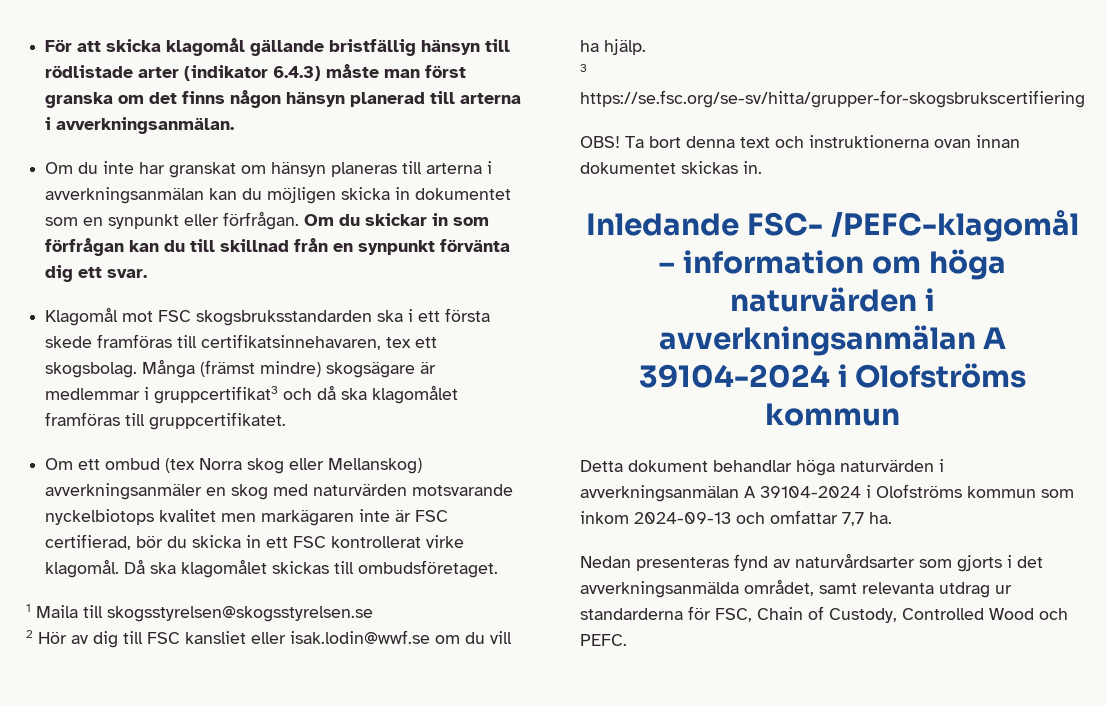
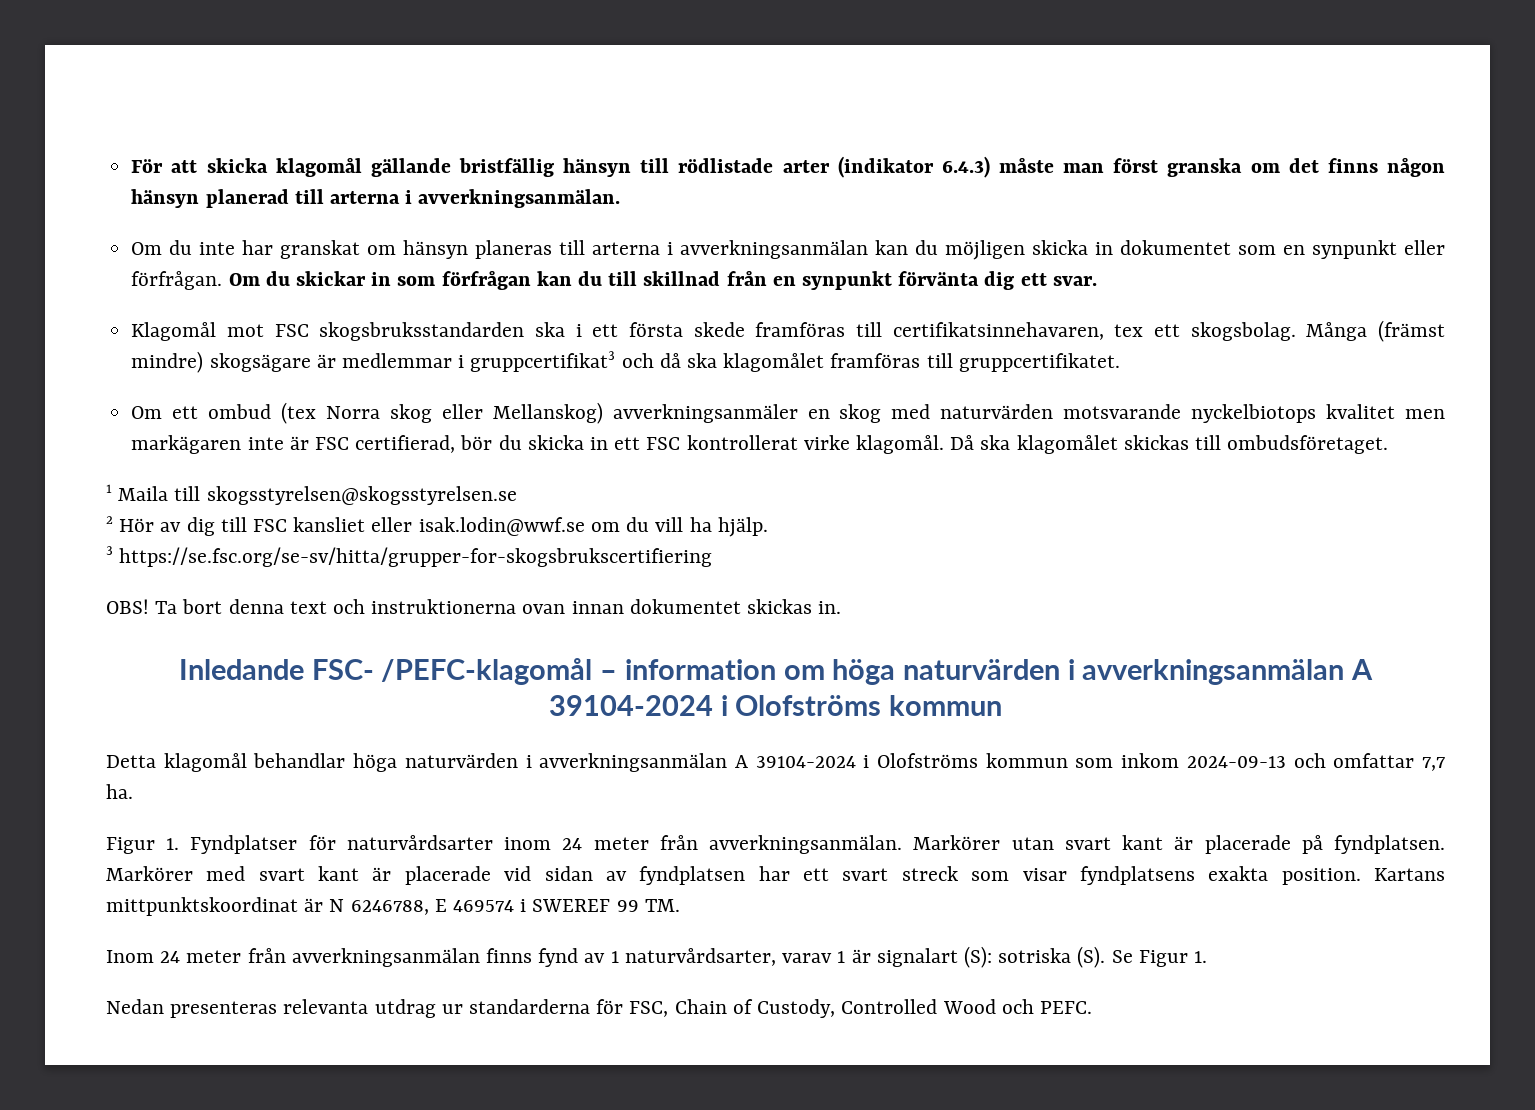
[628,460,708,472] dokument -> [163,753,247,772] klagomål
[580,553,1043,572] [580,579,857,598] Nedan presenteras fynd av naturvårdsarter som gjorts i det avverkningsanmälda området, samt -> [106,835,1445,854] [106,866,1445,885] [106,897,680,916] [106,946,1207,968] [106,999,278,1018] Figur 1. Fyndplatser för naturvårdsarter inom 24 meter från avverkningsanmälan. Markörer utan svart kant är placerade på fyndplatsen. Markörer med svart kant är placerade vid sidan av fyndplatsen har ett svart streck som visar fyndplatsens exakta position. Kartans mittpunktskoordinat är N 6246788, E 469574 i SWEREF 99 TM. // Inom 24 meter från avverkningsanmälan finns fynd av 1 naturvårdsarter, varav 1 är signalart (S): sotriska (S). Se Figur 1. // Nedan presenteras

